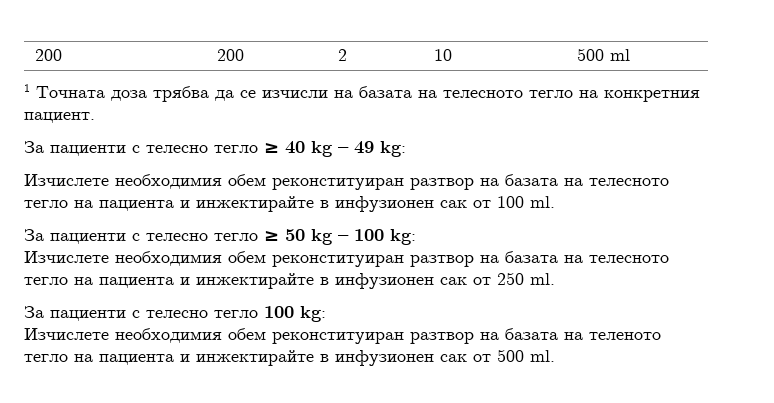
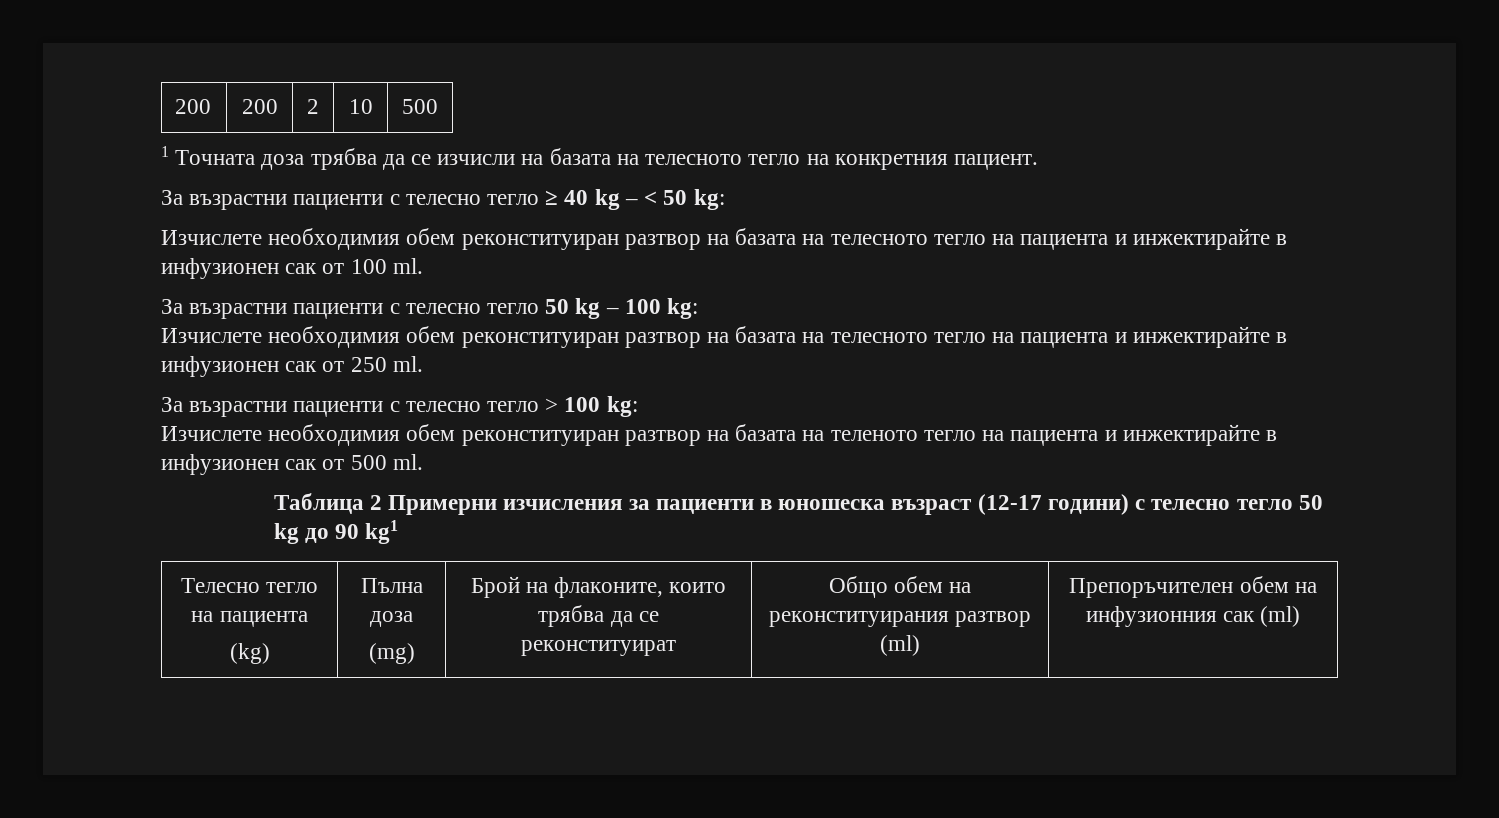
[609,49,630,61] ml -> (438, 106) none
(44, 147) none -> [189,194,288,210] възрастни
[354,141,374,154] 49 -> [644,190,688,205] < 50
[50,231,279,244] пациенти с телесно тегло ≥ -> [189,303,540,319] възрастни пациенти с телесно тегло
[50,310,258,321] пациенти с телесно тегло -> [189,398,559,417] възрастни пациенти с телесно тегло >
(555, 356) none -> [273,493,1323,515] [273,520,399,544] [180,578,319,593] [191,611,308,627] [229,643,270,664] [360,578,423,593] [370,611,413,627] [368,643,415,664] [470,576,727,598] [538,605,659,627] [521,640,676,656] [828,576,972,598] [768,611,1032,627] [880,635,920,656] [1069,576,1317,598] [1085,606,1301,627] // Таблица 2 Примерни изчисления за пациенти в юношеска възраст (12-17 години) с телесно тегло 50 kg до 90 kg1 // Телесно тегло на пациента // (kg) | Пълна доза // (mg) | Брой на флаконите, които трябва да се реконституират | Общо обем на реконституирания разтвор (ml) | Препоръчителен обем на инфузионния сак (ml)

